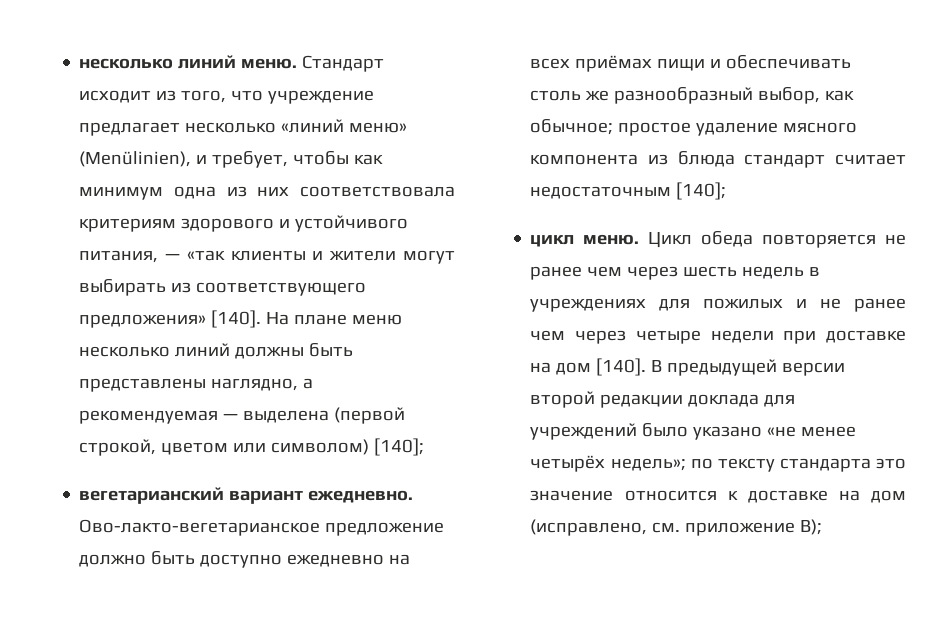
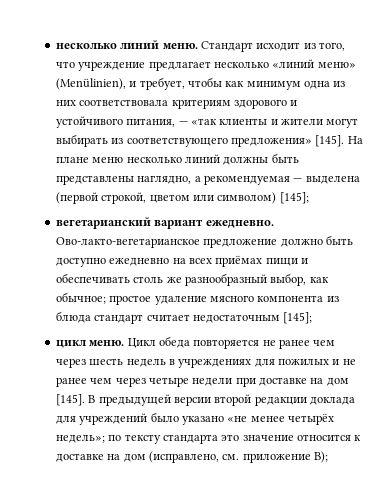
[211,310,262,328] [140]. -> [315,135,345,147] [145].
[374,438,425,456] [140]; -> [279,192,309,204] [145];
[676,182,727,200] [140]; -> [283,312,313,324] [145];
[596,358,647,376] [140]. -> [55,394,85,406] [145].

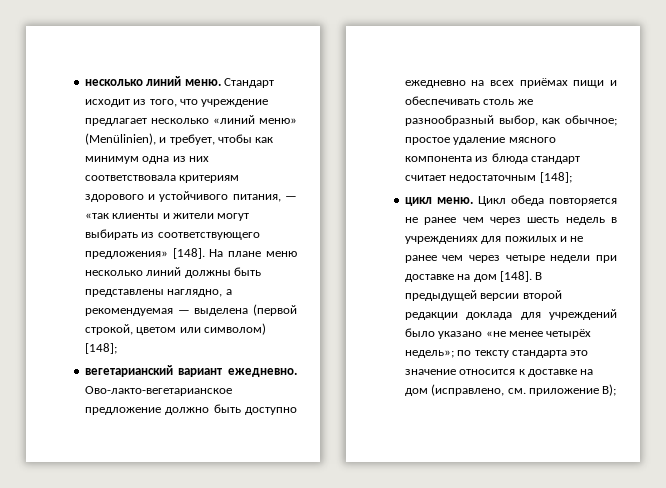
[315,135,345,147] [145]. -> [172,248,205,259] [148].
[279,192,309,204] [145]; -> [84,343,117,354] [148];
[283,312,313,324] [145]; -> [539,172,572,183] [148];
[55,394,85,406] [145]. -> [499,271,532,282] [148].

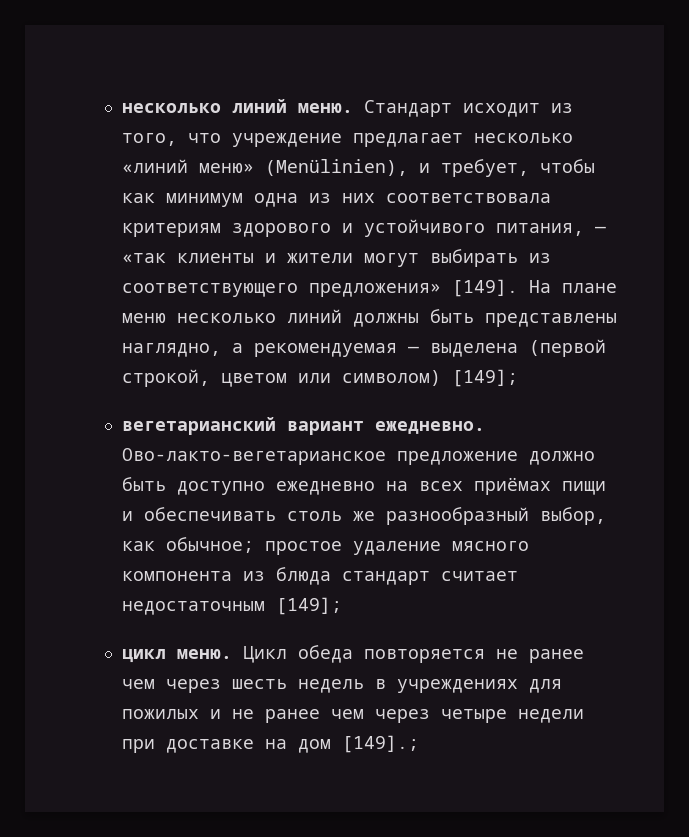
[172,248,205,259] [148]. -> [451,279,518,297] [149].
[84,343,117,354] [148]; -> [451,369,518,387] [149];
[539,172,572,183] [148]; -> [275,597,342,615] [149];
[499,271,543,282] [404,290,562,301] [404,309,617,320] [404,328,592,339] [404,350,589,358] [404,369,594,377] [404,384,617,396] [148]. В предыдущей версии второй редакции доклада для учреждений было указано «не менее четырёх недель»; по тексту стандарта это значение относится к доставке на дом (исправлено, см. приложение В); -> [341,735,419,753] [149].;

